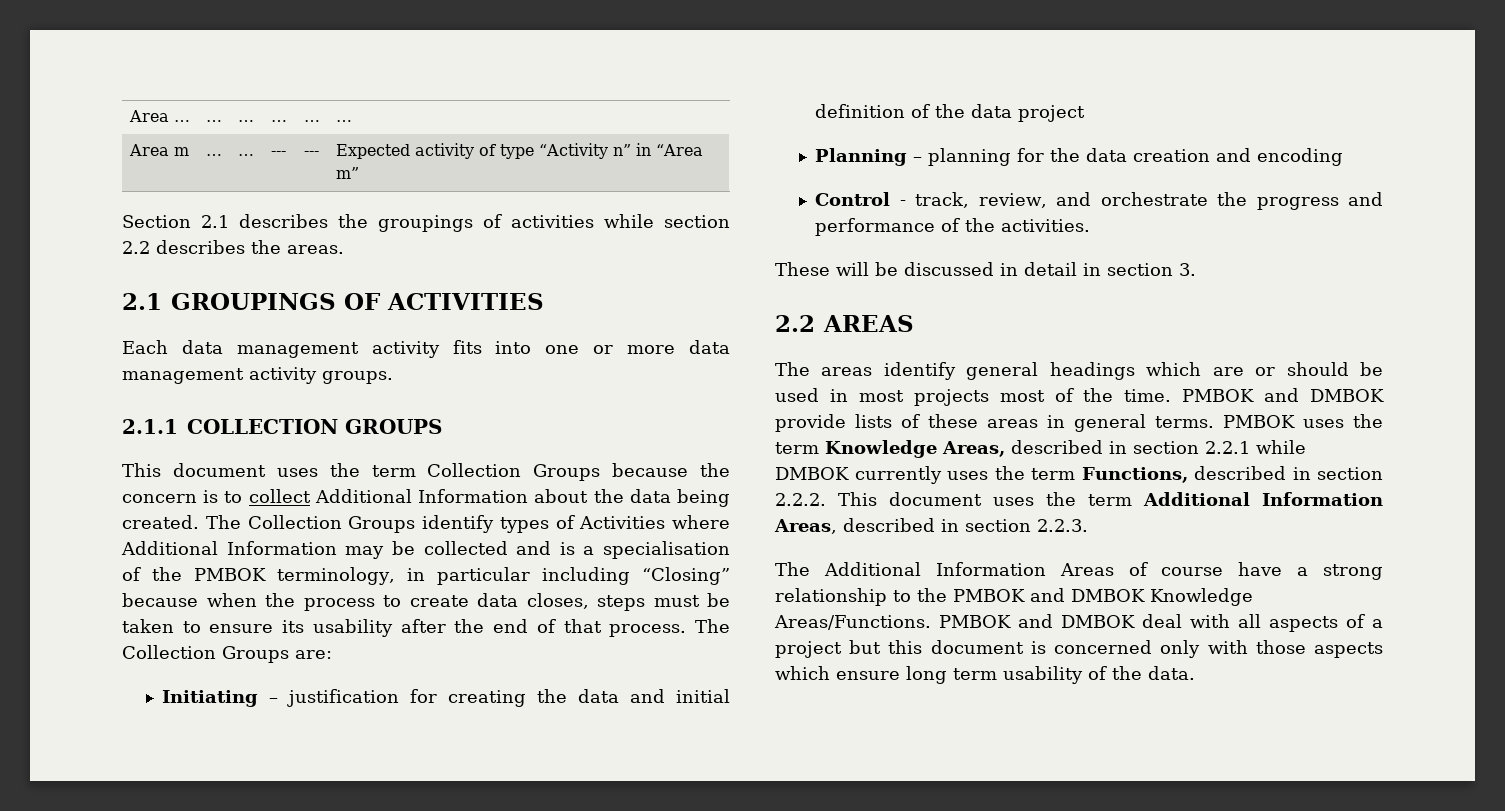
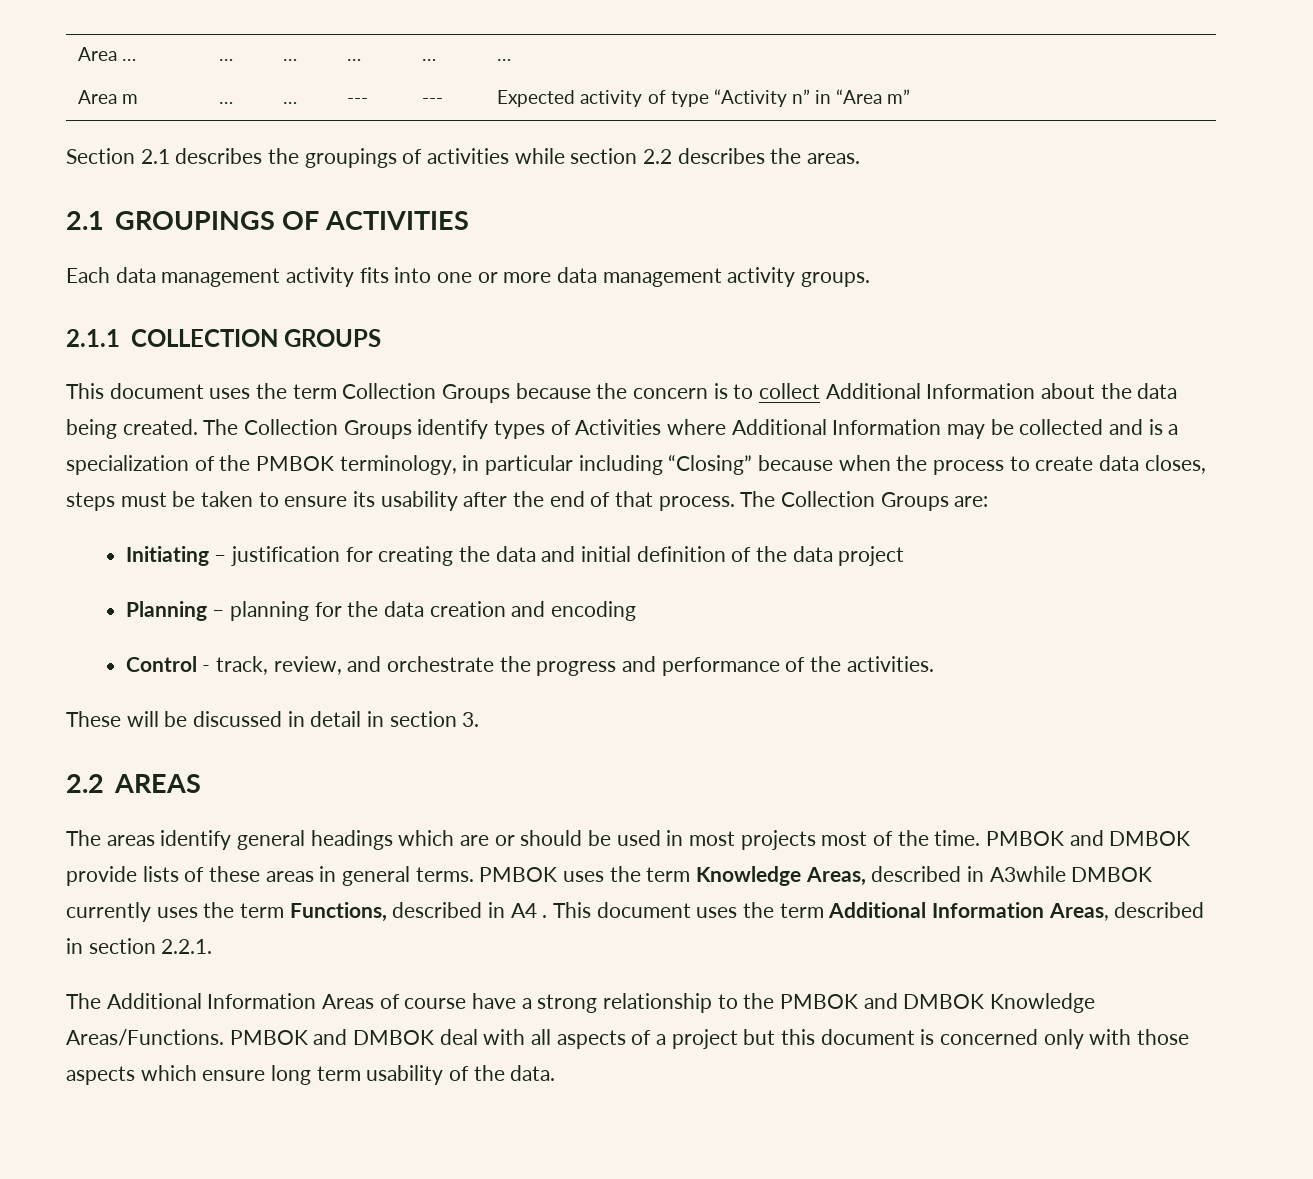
[603,541,730,559] specialisation -> [66,455,189,475] specialization
[1133,440,1306,454] section 2.2.1 while -> [989,866,1066,882] A3while
[1317,467,1383,480] [775,493,826,506] section 2.2.2. -> [510,903,548,918] A4 .
[1037,519,1088,532] 2.2.3. -> [161,939,213,954] 2.2.1.

